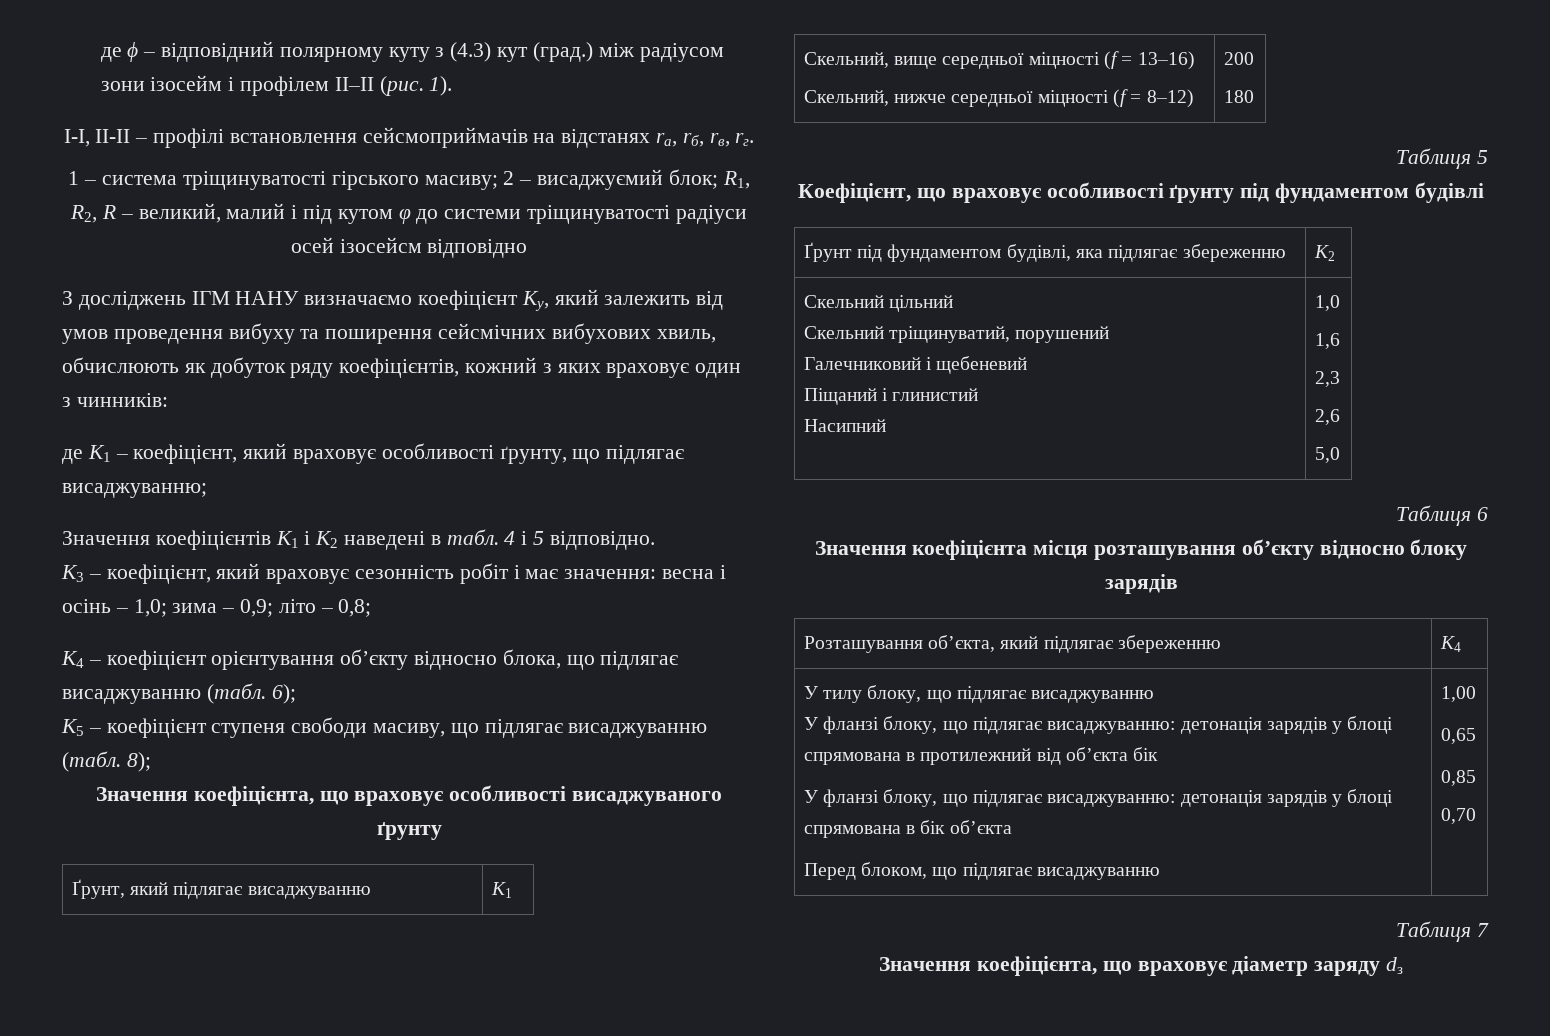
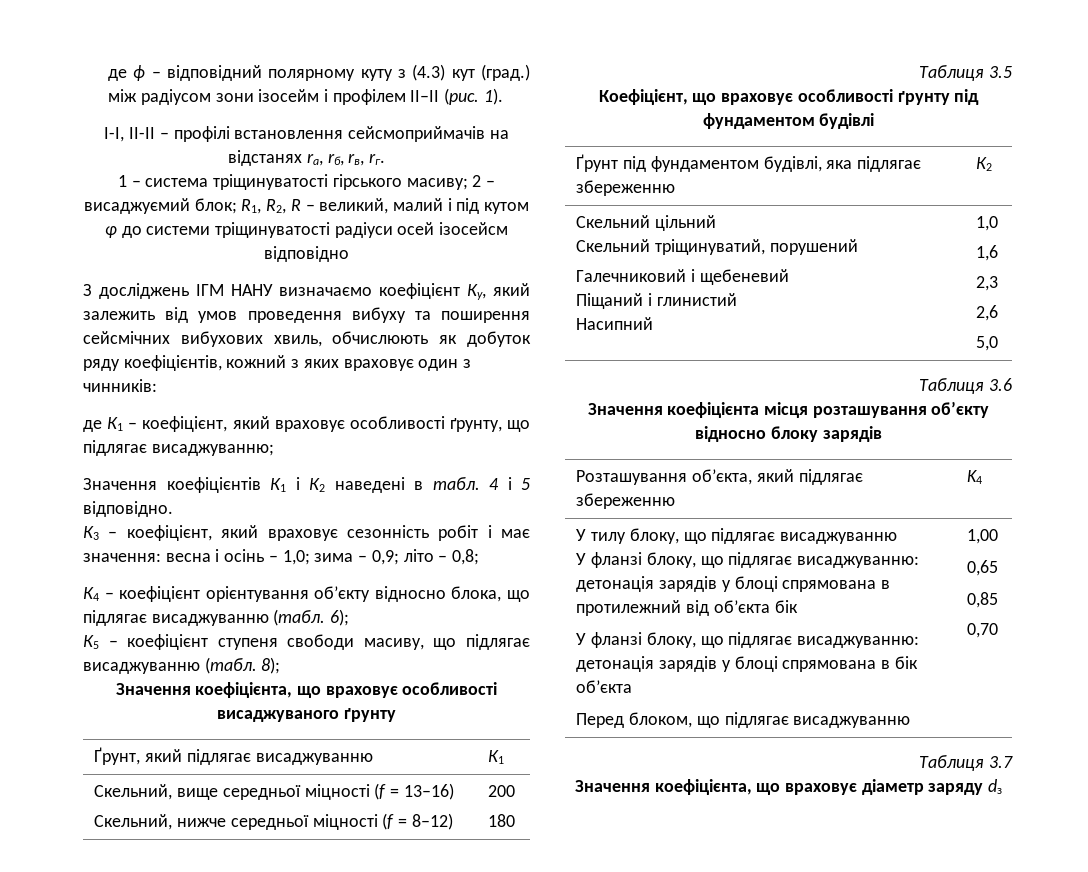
[1477,150,1488,164] 5 -> [989,66,1012,78] 3.5
[1477,507,1488,521] 6 -> [989,378,1012,391] 3.6
[1477,923,1489,937] 7 -> [989,756,1013,768] 3.7

